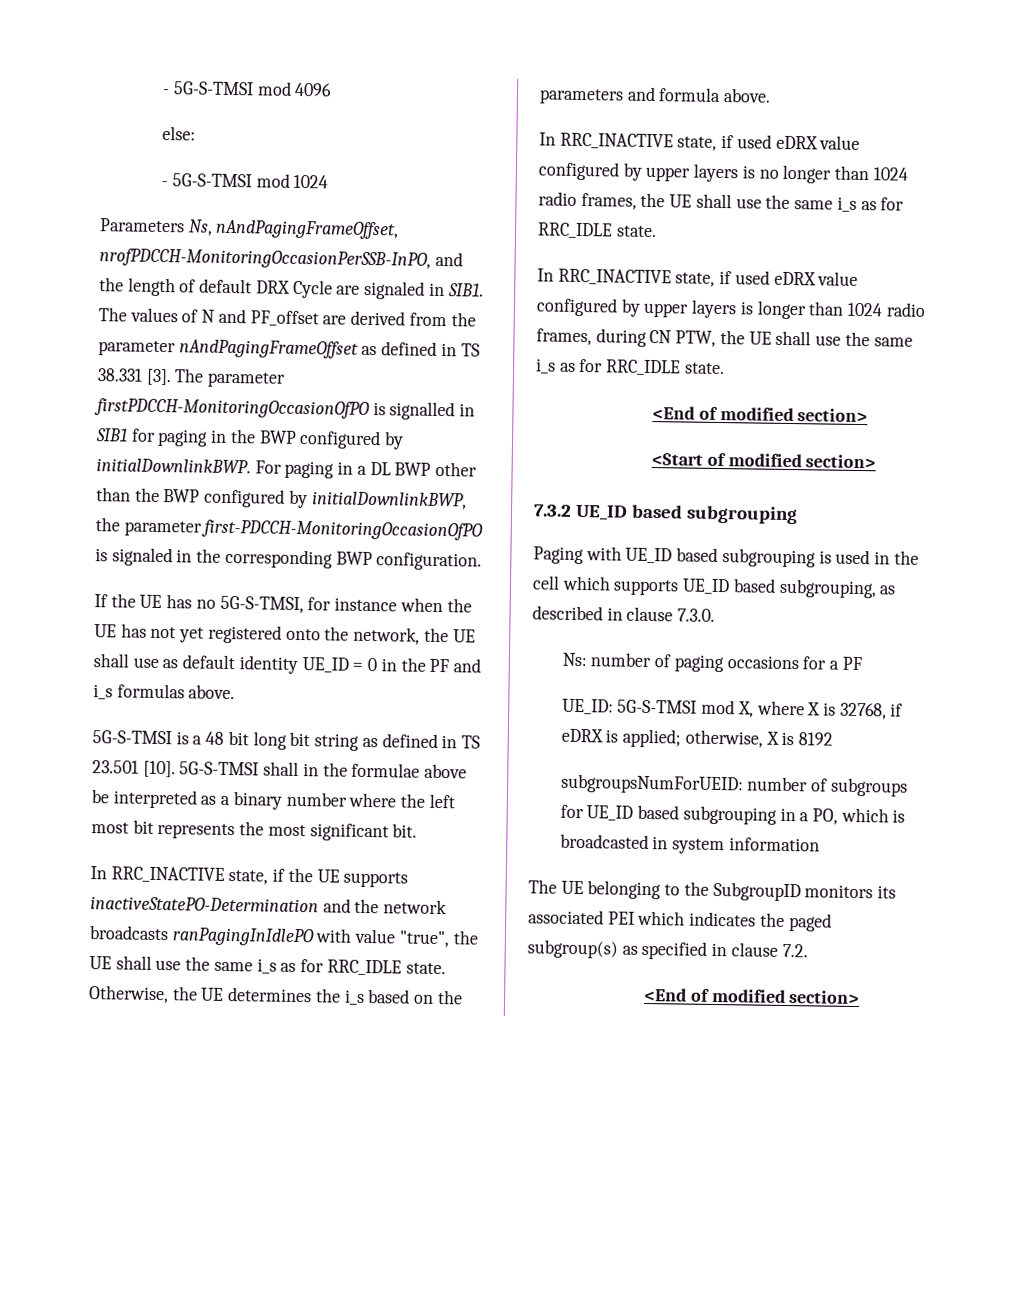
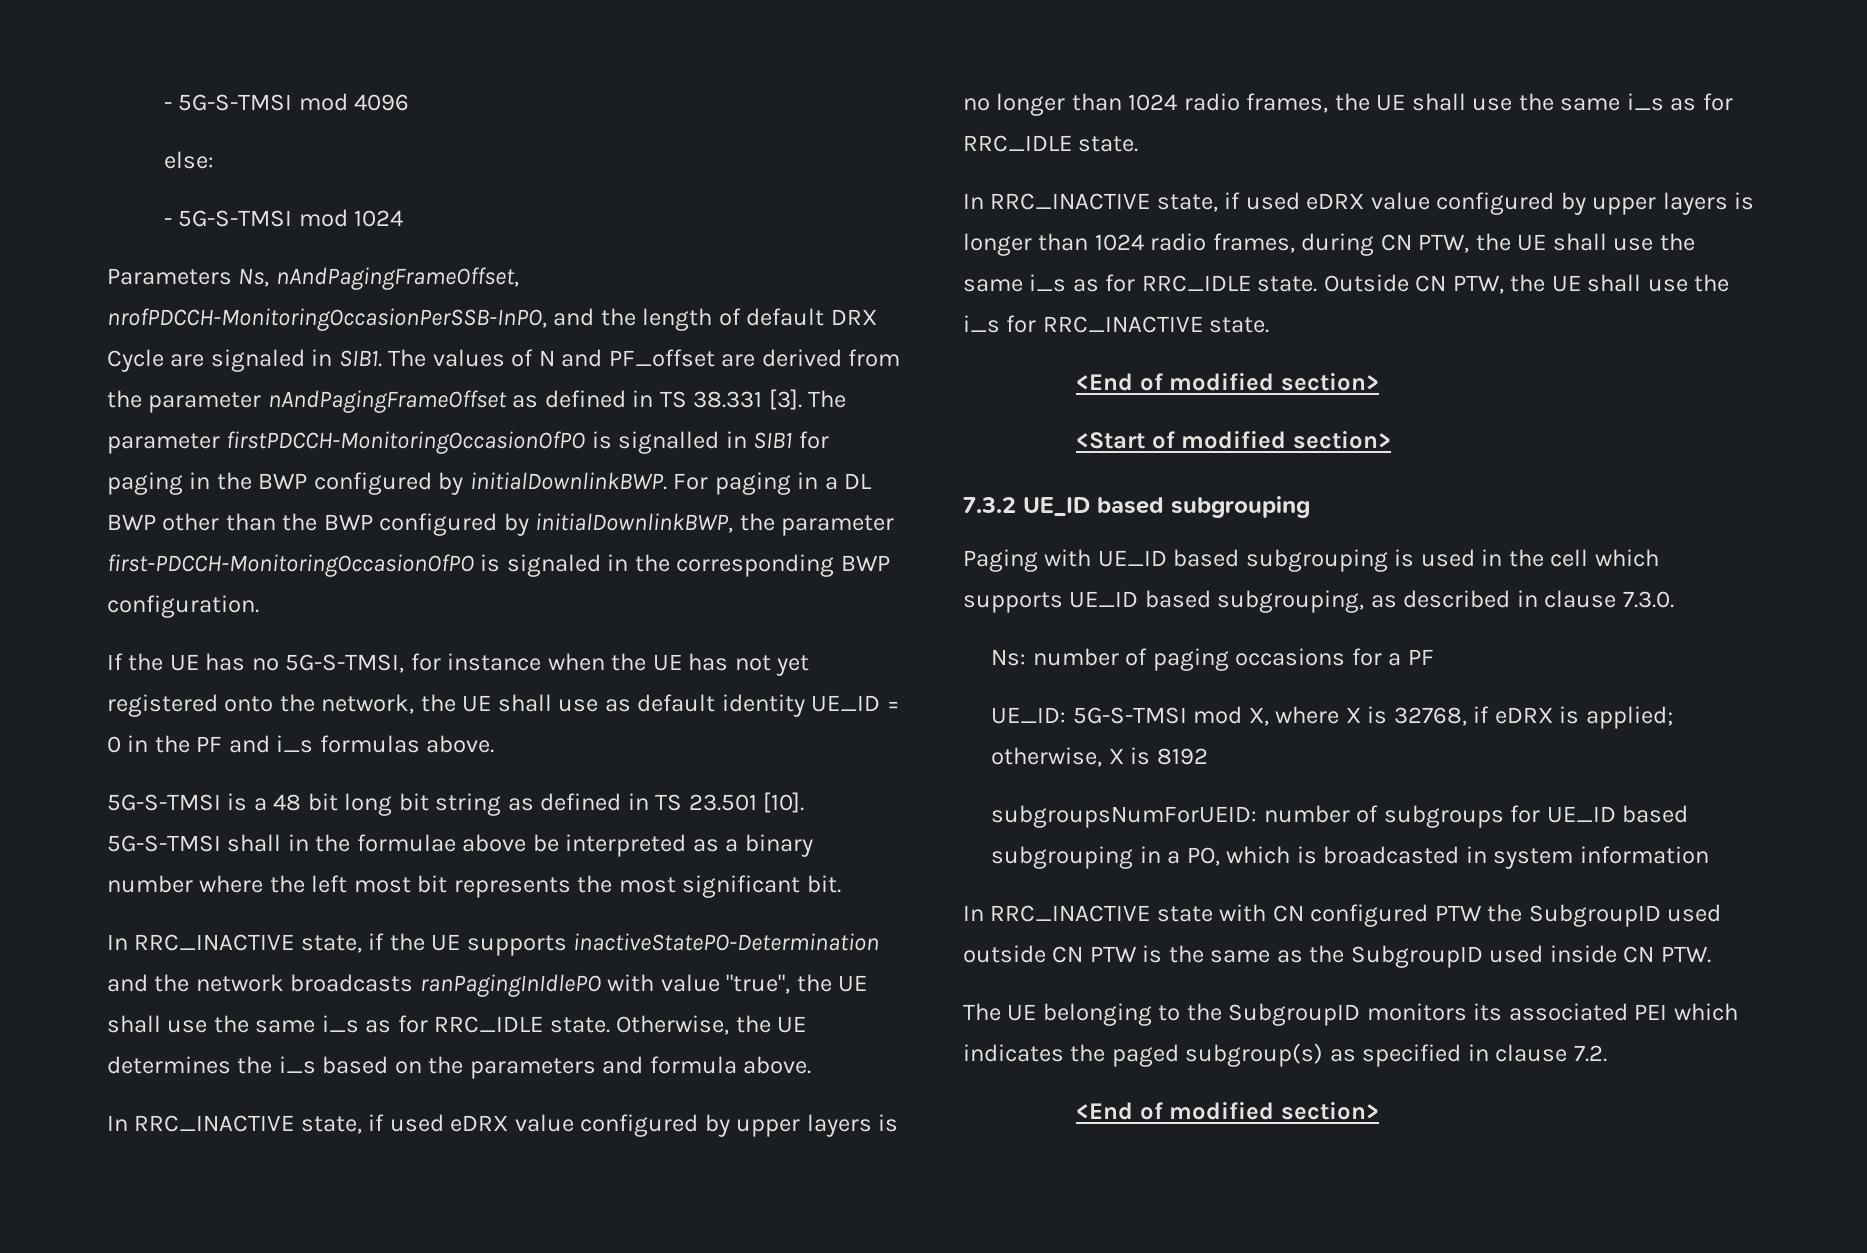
(725, 368) none -> [1323,274,1730,294] [963,315,1270,333] Outside CN PTW, the UE shall use the i_s for RRC_INACTIVE state.
(820, 844) none -> [963,904,1722,927] [963,945,1711,968] // In RRC_INACTIVE state with CN configured PTW the SubgroupID used outside CN PTW is the same as the SubgroupID used inside CN PTW.

